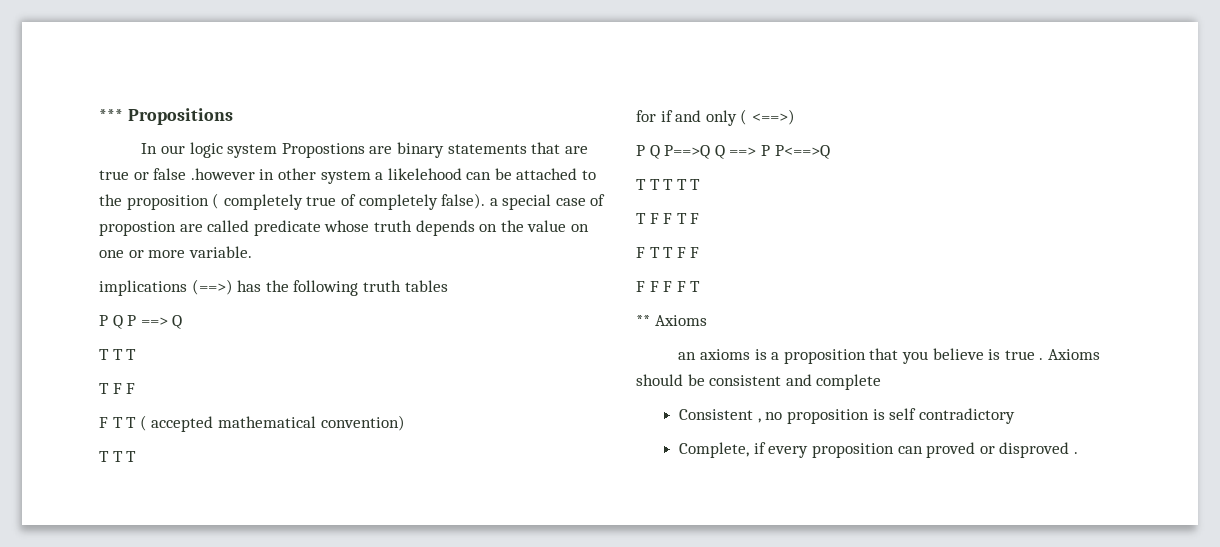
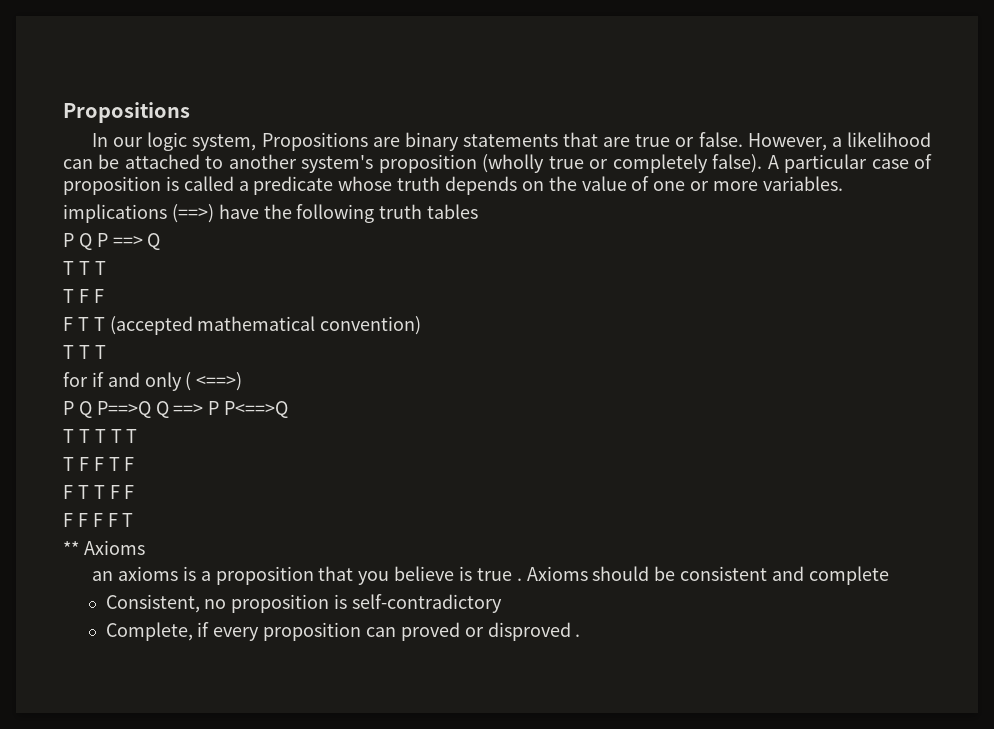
[99,109,123,121] *** -> (63, 112) none
[227,143,365,158] system Propostions -> [192,132,368,151] system, Propositions
[153,168,597,184] [99,193,606,210] [99,220,250,236] false .however in other system a likelehood can be attached to the proposition ( completely true of completely false). a special case of propostion are called -> [698,132,932,151] [63,154,933,173] [63,176,249,195] false. However, a likelihood can be attached to another system's proposition (wholly true or completely false). A particular case of proposition is called a
[570,224,589,232] on -> [631,176,650,191] of
[188,246,252,258] variable. -> [762,176,843,191] variables.
[237,280,262,292] has -> [218,204,259,219] have
[139,415,214,432] ( accepted -> [109,316,193,335] (accepted
[679,409,761,423] Consistent , -> [105,594,200,613] Consistent,
[889,408,1015,424] self contradictory -> [351,594,502,613] self-contradictory

